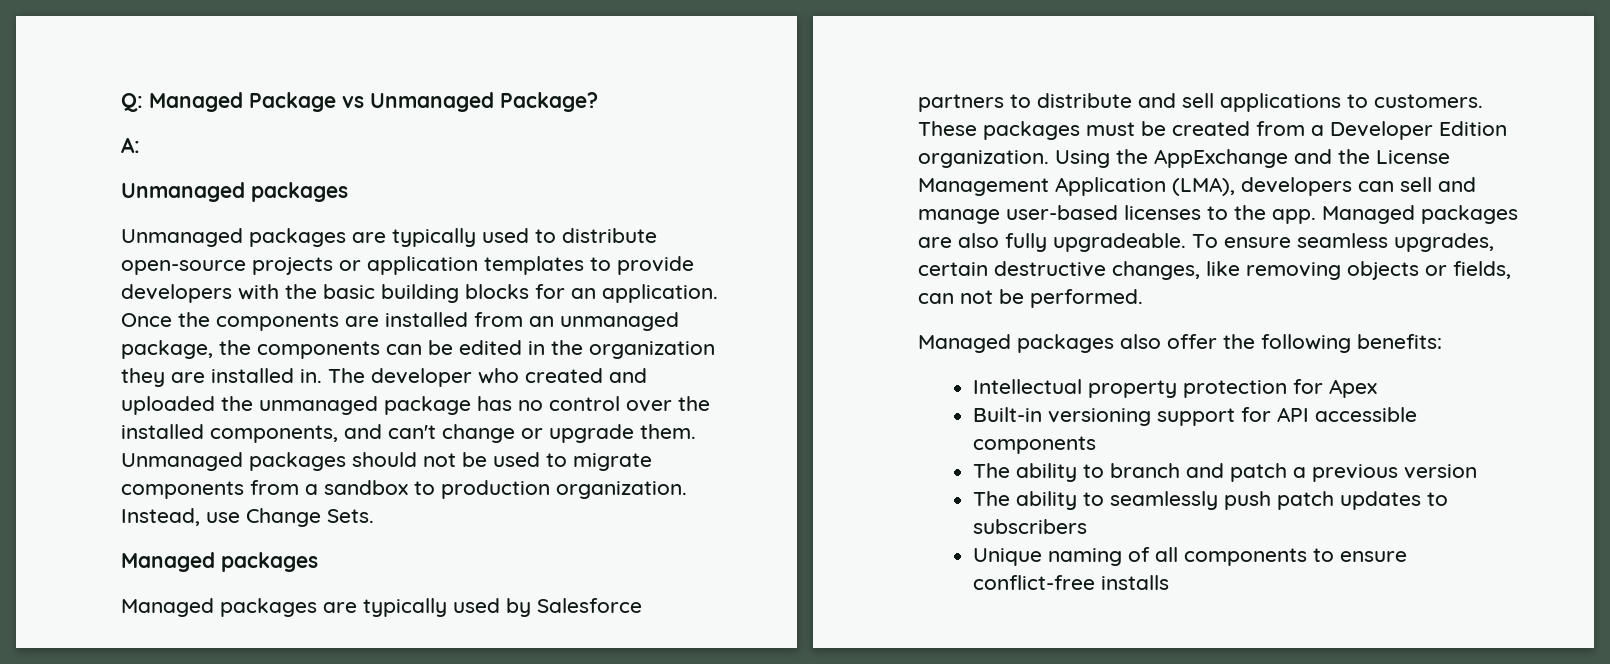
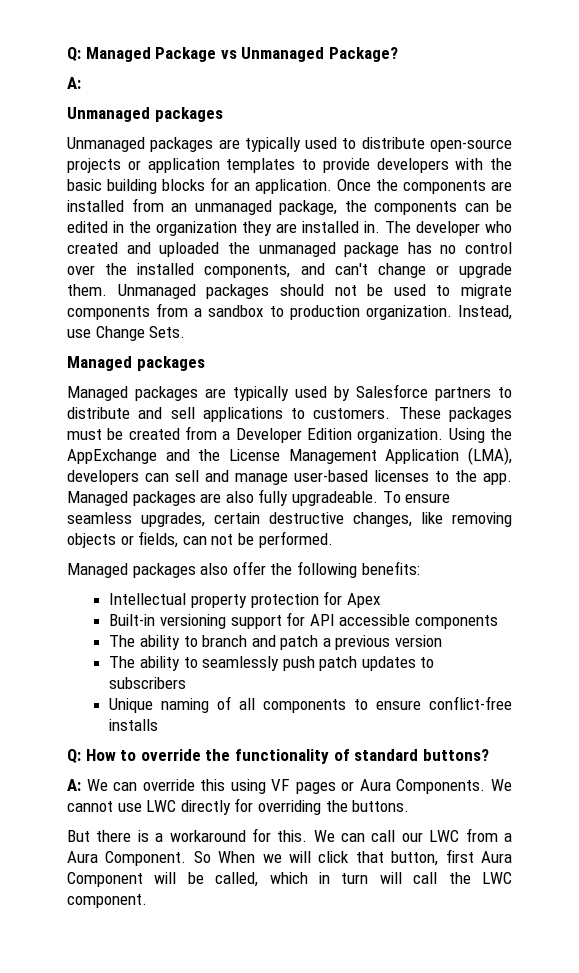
(1170, 582) none -> [67,749,489,764] [67,779,512,794] [67,798,410,815] [67,828,512,842] [67,849,512,866] [67,872,512,887] [67,894,147,908] // Q: How to override the functionality of standard buttons? // A: We can override this using VF pages or Aura Components. We cannot use LWC directly for overriding the buttons. // But there is a workaround for this. We can call our LWC from a Aura Component. So When we will click that button, first Aura Component will be called, which in turn will call the LWC component.

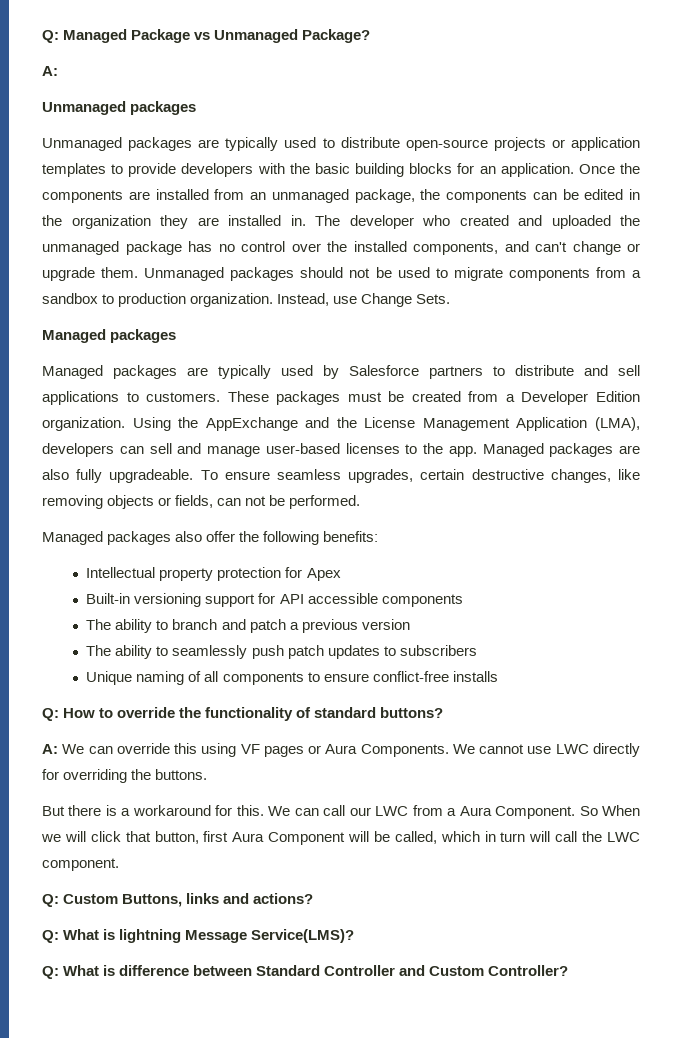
(147, 901) none -> [42,893,314,907] [42,929,355,943] [42,965,569,979] // Q: Custom Buttons, links and actions? // Q: What is lightning Message Service(LMS)? // Q: What is difference between Standard Controller and Custom Controller?

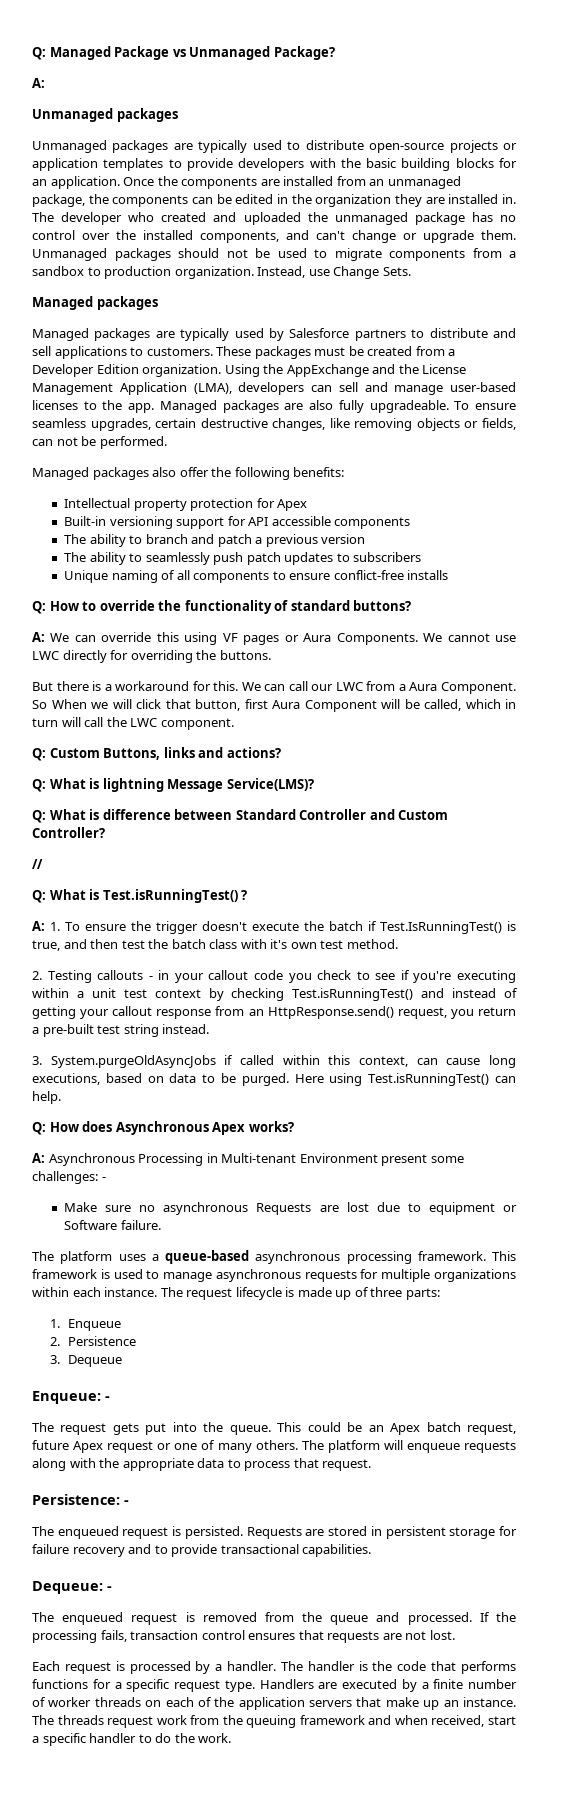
(569, 970) none -> [32,859,43,869] [32,889,248,903] [32,921,516,934] [32,939,398,951] [32,970,516,983] [32,988,518,1001] [32,1006,516,1019] [32,1024,210,1037] [32,1055,516,1068] [32,1073,517,1086] [32,1091,61,1104] [32,1121,294,1135] [32,1153,464,1166] [32,1171,106,1184] [64,1202,517,1215] [64,1220,161,1230] [32,1250,516,1264] [32,1269,516,1282] [32,1287,440,1300] [49,1319,121,1331] [49,1336,136,1346] [49,1355,122,1367] [32,1391,110,1404] [32,1422,516,1435] [32,1440,516,1453] [32,1458,372,1471] [32,1494,129,1505] [32,1526,518,1539] [32,1544,372,1557] [32,1581,112,1594] [32,1612,516,1625] [32,1630,455,1643] [32,1661,517,1674] [32,1679,517,1692] [32,1697,516,1710] [32,1715,516,1728] [32,1733,232,1746] // // // Q: What is Test.isRunningTest() ? // A: 1. To ensure the trigger doesn't execute the batch if Test.IsRunningTest() is true, and then test the batch class with it's own test method. // 2. Testing callouts - in your callout code you check to see if you're executing within a unit test context by checking Test.isRunningTest() and instead of getting your callout response from an HttpResponse.send() request, you return a pre-built test string instead. // 3. System.purgeOldAsyncJobs if called within this context, can cause long executions, based on data to be purged. Here using Test.isRunningTest() can help. // Q: How does Asynchronous Apex works? // A: Asynchronous Processing in Multi-tenant Environment present some challenges: - // Make sure no asynchronous Requests are lost due to equipment or Software failure. // The platform uses a queue-based asynchronous processing framework. This framework is used to manage asynchronous requests for multiple organizations within each instance. The request lifecycle is made up of three parts: // 1. Enqueue // 2. Persistence // 3. Dequeue // Enqueue: - // The request gets put into the queue. This could be an Apex batch request, future Apex request or one of many others. The platform will enqueue requests along with the appropriate data to process that request. // Persistence: - // The enqueued request is persisted. Requests are stored in persistent storage for failure recovery and to provide transactional capabilities. // Dequeue: - // The enqueued request is removed from the queue and processed. If the processing fails, transaction control ensures that requests are not lost. // Each request is processed by a handler. The handler is the code that performs functions for a specific request type. Handlers are executed by a finite number of worker threads on each of the application servers that make up an instance. The threads request work from the queuing framework and when received, start a specific handler to do the work.

